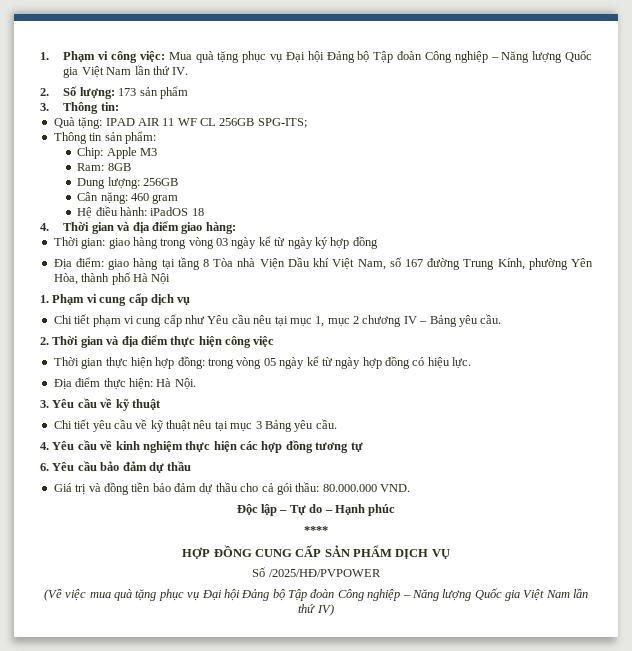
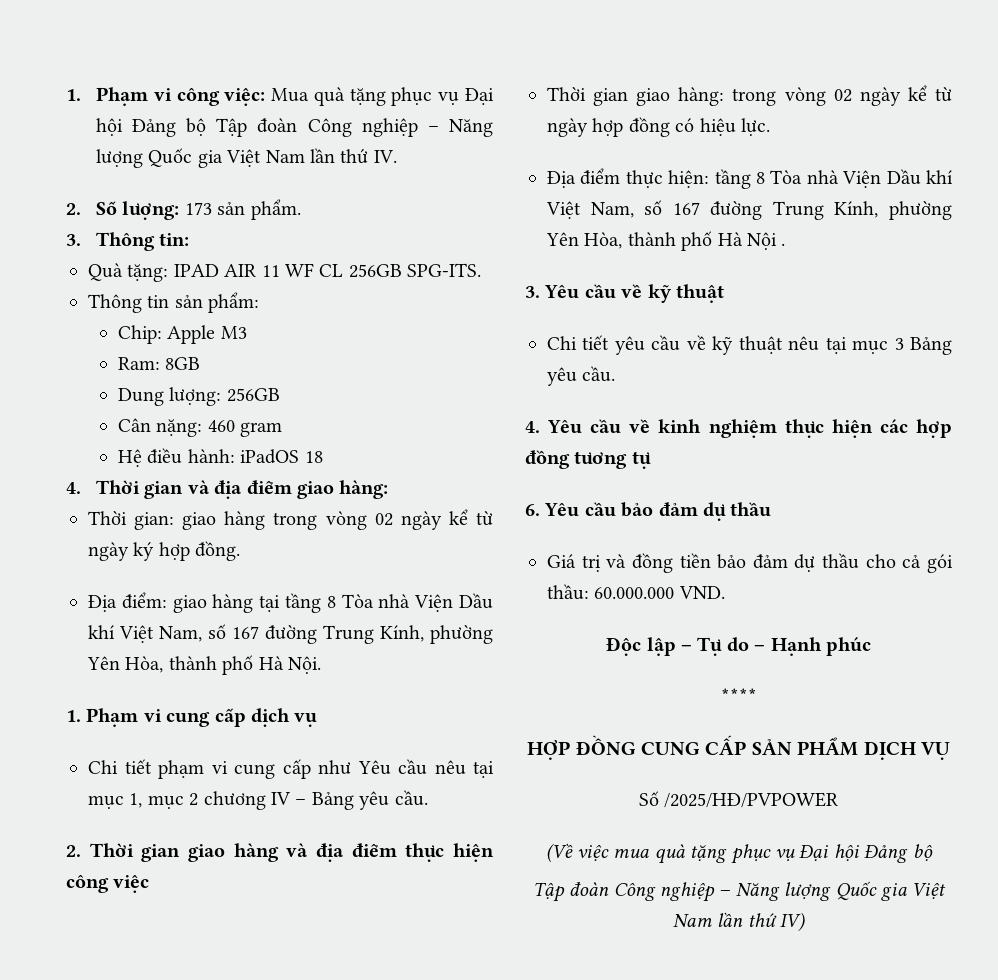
[159,86,188,99] phẩm -> [250,199,301,220] phẩm.
[257,118,307,128] SPG-ITS; -> [407,263,482,277] SPG-ITS.
[216,238,228,246] 03 -> [374,513,393,526] 02
[352,236,378,249] đồng -> [195,541,241,561] đồng.
[151,273,171,285] Nội -> [288,656,321,674] Nội.
(103, 342) none -> [188,843,279,862] giao hàng
[105,356,276,369] thực hiện hợp đồng: trong vòng 05 -> [636,87,852,106] giao hàng: trong vòng 02
[156,378,196,390] Hà Nội. -> [714,169,953,189] [546,200,952,220] [546,231,786,251] tầng 8 Tòa nhà Viện Dầu khí Việt Nam, số 167 đường Trung Kính, phường Yên Hòa, thành phố Hà Nội .
[322,484,377,492] 80.000.000 -> [594,587,675,599] 60.000.000
(285, 595) none -> (933, 852) //

